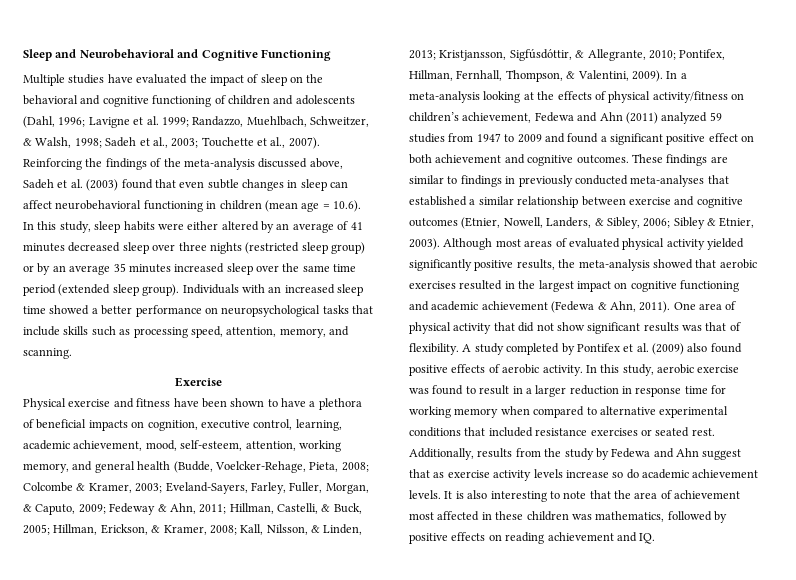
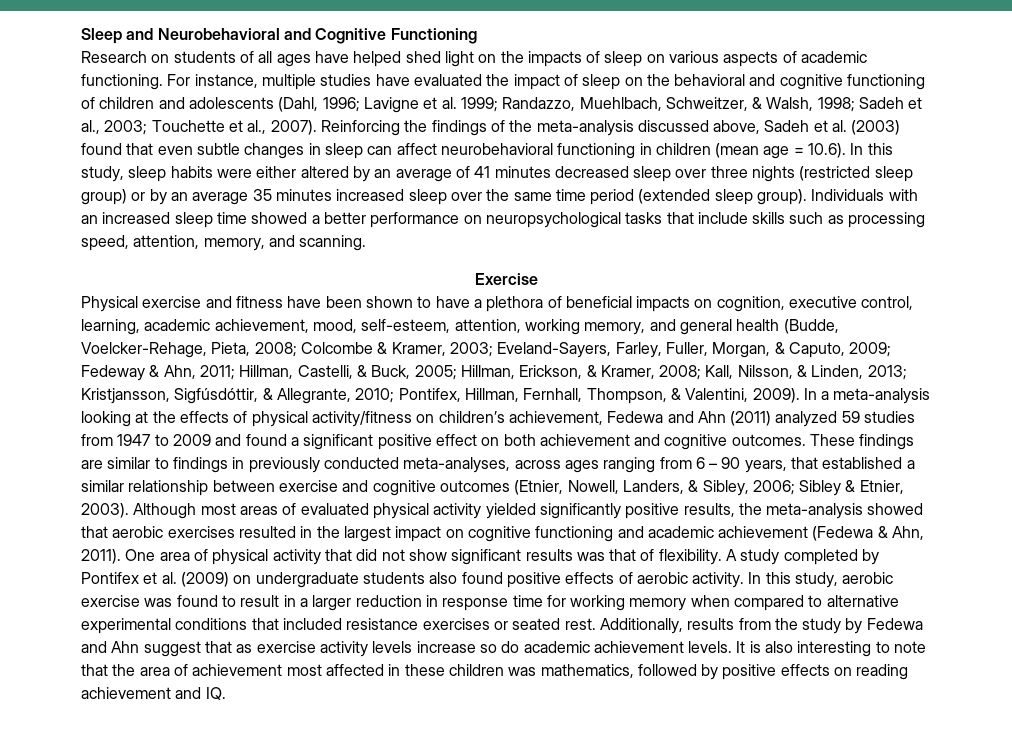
[23,74,65,86] Multiple -> [81,51,868,67] [81,74,316,90] Research on students of all ages have helped shed light on the impacts of sleep on various aspects of academic functioning. For instance, multiple
[630,175,705,187] meta-analyses -> [403,457,787,473] meta-analyses, across ages ranging from 6 – 90 years,
(684, 349) none -> [233,572,425,588] on undergraduate students

